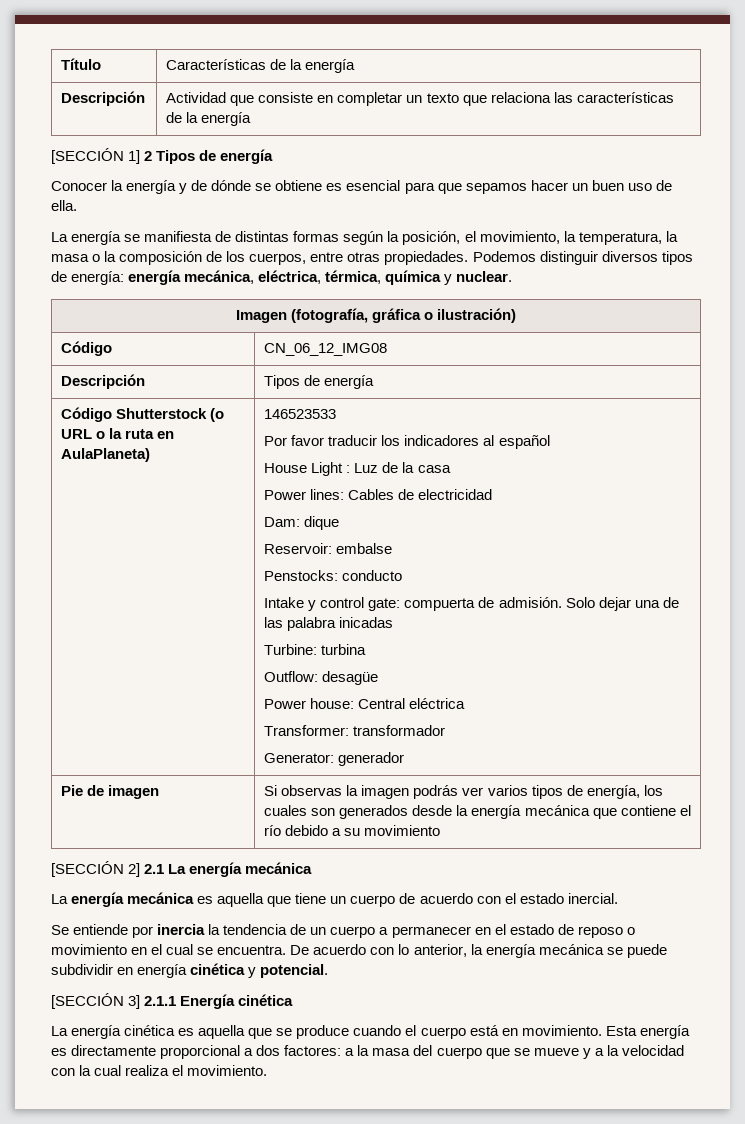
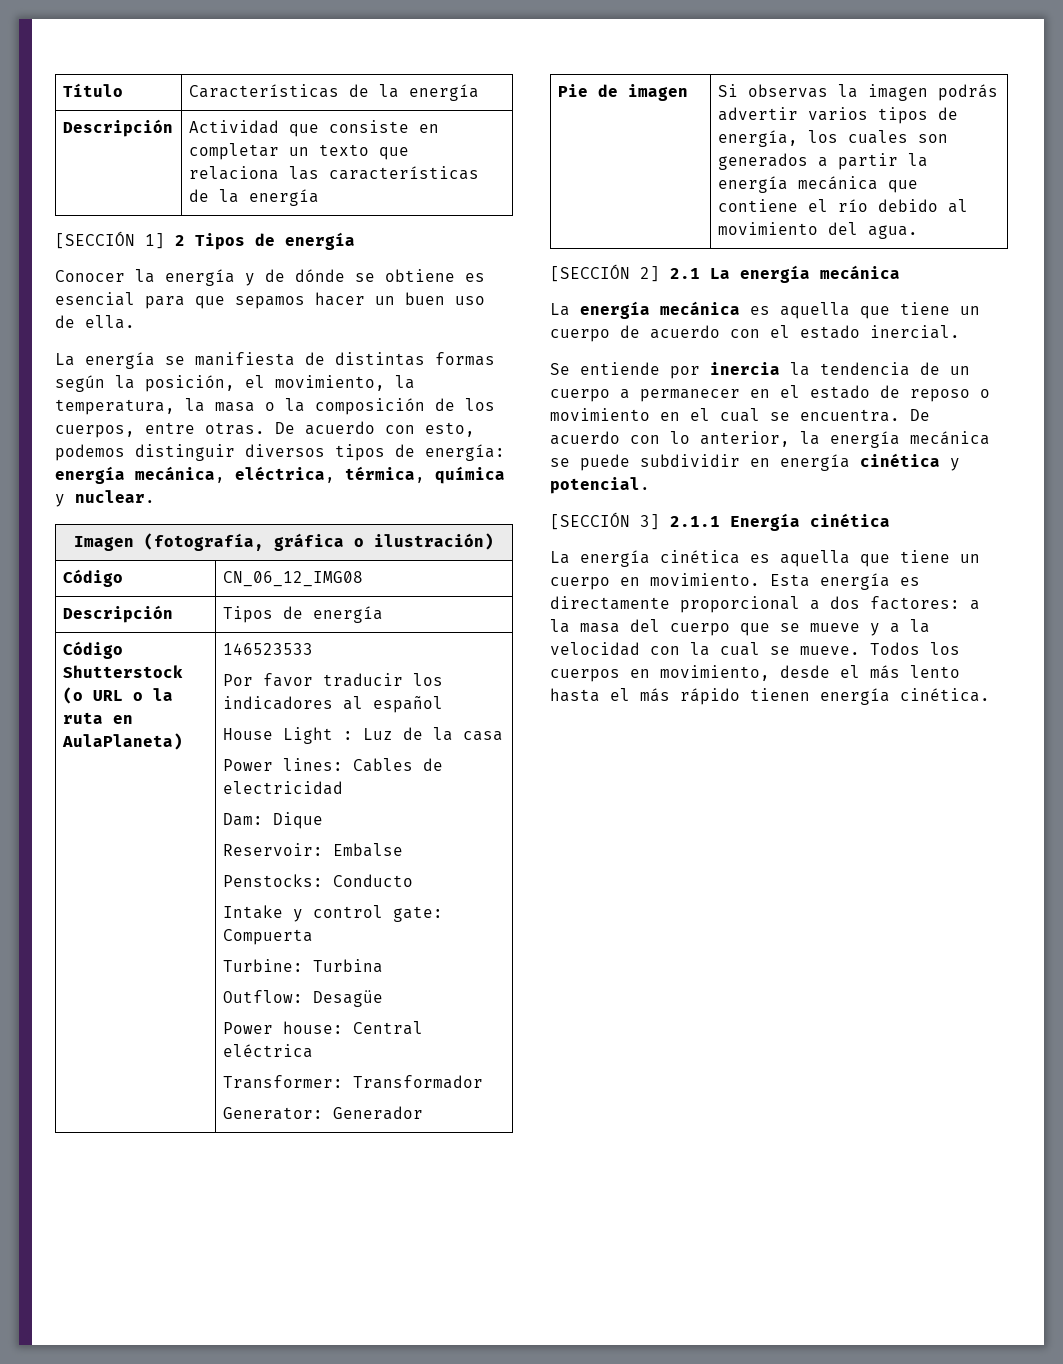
[347,251,536,265] otras propiedades. Podemos -> [205,421,475,437] [55,444,125,461] otras. De acuerdo con esto, podemos
[304,516,340,530] dique -> [272,812,323,829] Dique
[336,543,393,554] embalse -> [332,843,403,857] Embalse
[342,570,403,581] conducto -> [332,874,413,887] Conducto
[404,597,679,611] [264,617,394,631] compuerta de admisión. Solo dejar una de las palabra inicadas -> [222,929,313,945] Compuerta
[321,644,367,655] turbina -> [312,959,383,973] Turbina
[322,671,379,685] desagüe -> [312,990,383,1007] Desagüe
[353,725,446,736] transformador -> [352,1075,483,1089] Transformador
[338,752,405,766] generador -> [332,1106,423,1120] Generador
[462,787,484,796] ver -> [717,107,798,121] advertir
[412,805,453,816] desde -> [817,153,898,170] a partir
[332,825,441,836] a su movimiento -> [947,199,968,213] [717,222,918,239] al movimiento del agua.
[276,1025,499,1039] se produce cuando el cuerpo está -> [900,550,980,563] [550,577,610,590] tiene un cuerpo
[125,1065,268,1076] realiza el movimiento. -> [770,642,960,655] [550,665,960,682] [550,688,990,705] se mueve. Todos los cuerpos en movimiento, desde el más lento hasta el más rápido tienen energía cinética.

